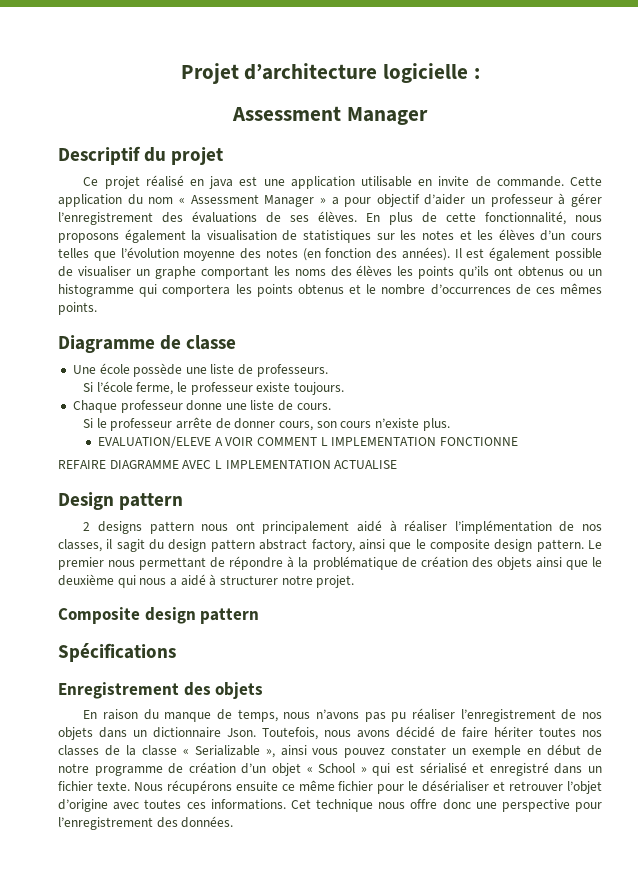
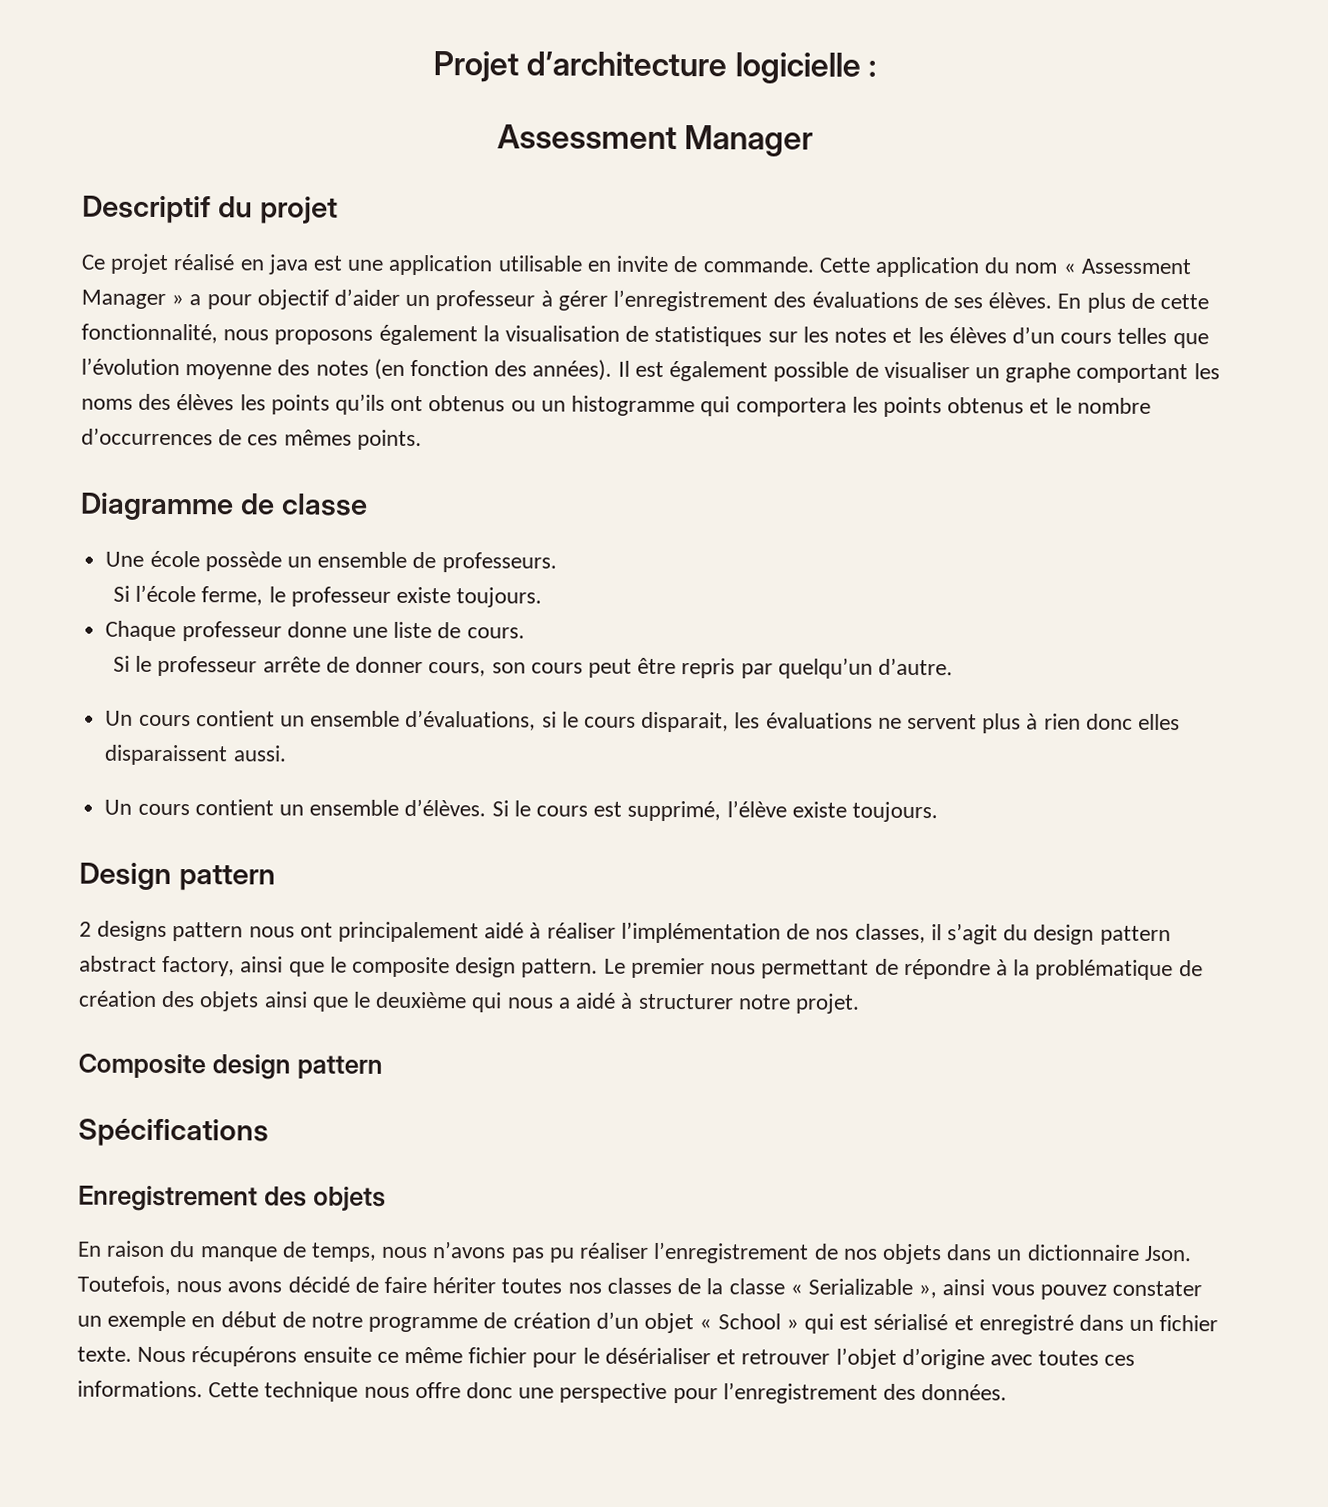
[185,364,235,374] une liste -> [286,551,408,568] un ensemble
[374,418,450,431] [97,436,518,448] [58,460,398,469] n’existe plus. // EVALUATION/ELEVE A VOIR COMMENT L IMPLEMENTATION FONCTIONNE // REFAIRE DIAGRAMME AVEC L IMPLEMENTATION ACTUALISE -> [587,657,954,679] [105,709,1181,734] [104,744,287,766] [104,798,939,823] peut être repris par quelqu’un d’autre. // Un cours contient un ensemble d’évaluations, si le cours disparait, les évaluations ne servent plus à rien donc elles disparaissent aussi. // Un cours contient un ensemble d’élèves. Si le cours est supprimé, l’élève existe toujours.
[116,539,145,552] sagit -> [946,923,998,945] s’agit
[290,799,311,809] Cet -> [208,1382,260,1398] Cette

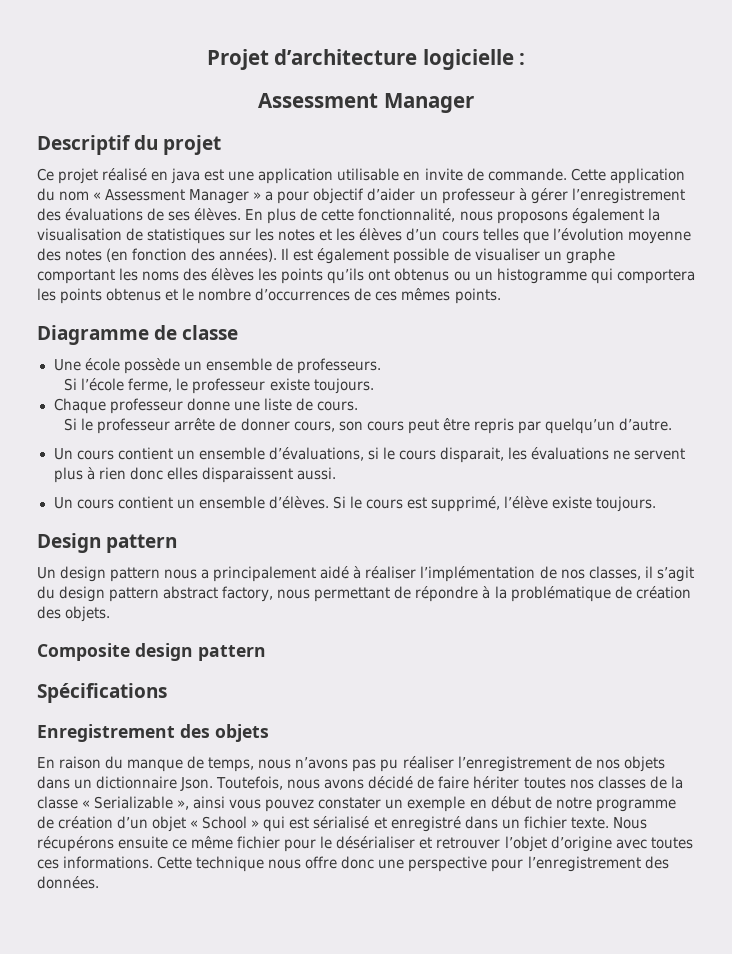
[79,920,168,942] 2 designs -> [37,566,107,582] Un design
[299,922,333,938] ont -> [201,569,210,579] a
[240,956,705,979] ainsi que le composite design pattern. Le premier -> (274, 594) none
[199,991,860,1014] objets ainsi que le deuxième qui nous a aidé à structurer notre projet. -> [65,606,111,622] objets.

